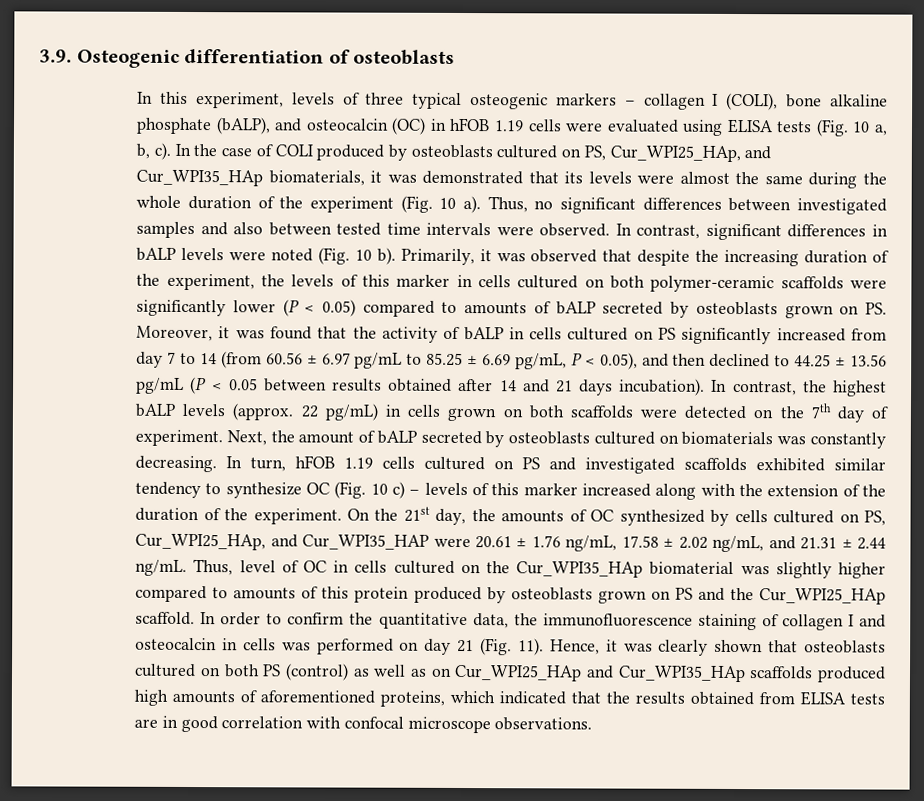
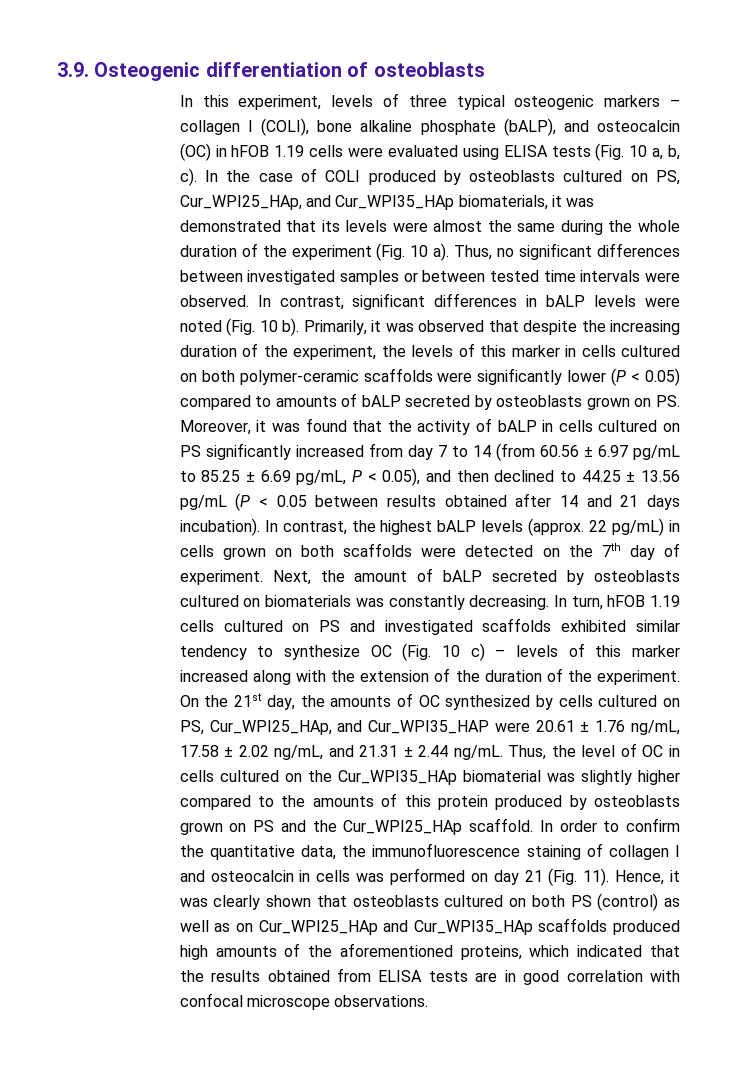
[200,222,264,236] and also -> [403,272,418,282] or
(234, 567) none -> [551,745,576,757] the
(229, 593) none -> [281,795,306,807] the
(258, 696) none -> [308,945,333,957] the

